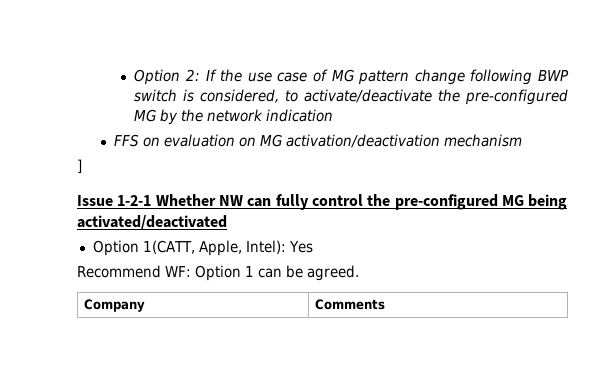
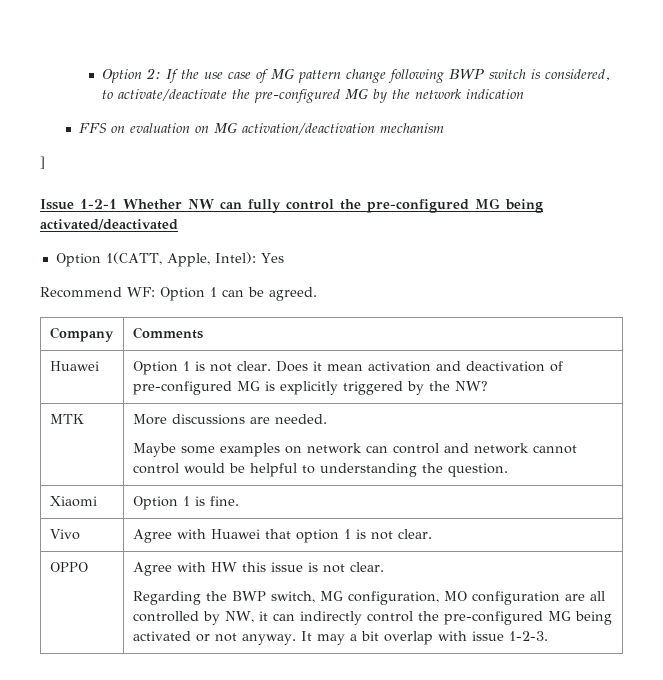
(385, 304) none -> [49,361,99,371] [132,361,563,375] [132,381,488,395] [49,414,84,424] [132,414,327,425] [132,443,577,457] [132,463,508,477] [49,496,97,507] [132,496,239,510] [49,529,80,540] [132,529,432,543] [49,562,88,572] [132,562,384,576] [132,591,605,605] [132,611,612,625] [132,631,548,645] // Huawei | Option 1 is not clear. Does it mean activation and deactivation of pre-configured MG is explicitly triggered by the NW? // MTK | More discussions are needed. // Maybe some examples on network can control and network cannot control would be helpful to understanding the question. // Xiaomi | Option 1 is fine. // Vivo | Agree with Huawei that option 1 is not clear. // OPPO | Agree with HW this issue is not clear. // Regarding the BWP switch, MG configuration, MO configuration are all controlled by NW, it can indirectly control the pre-configured MG being activated or not anyway. It may a bit overlap with issue 1-2-3.

